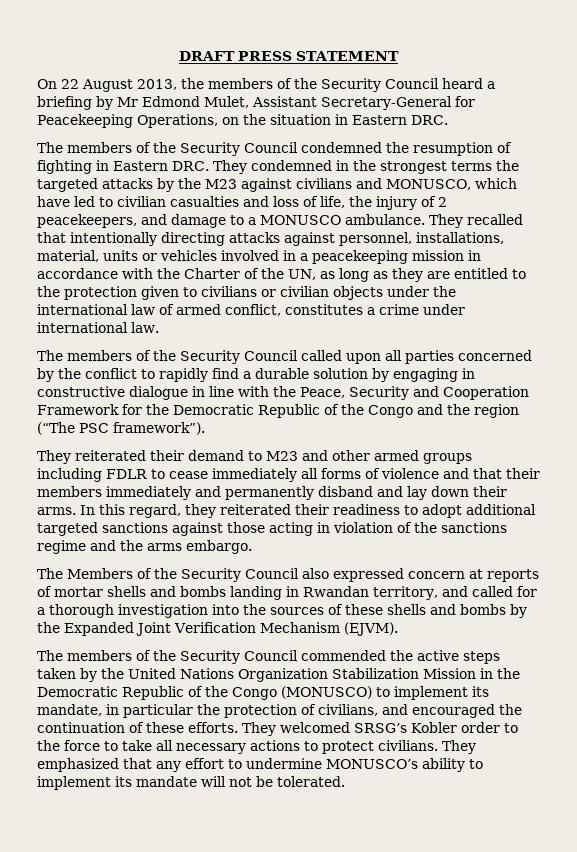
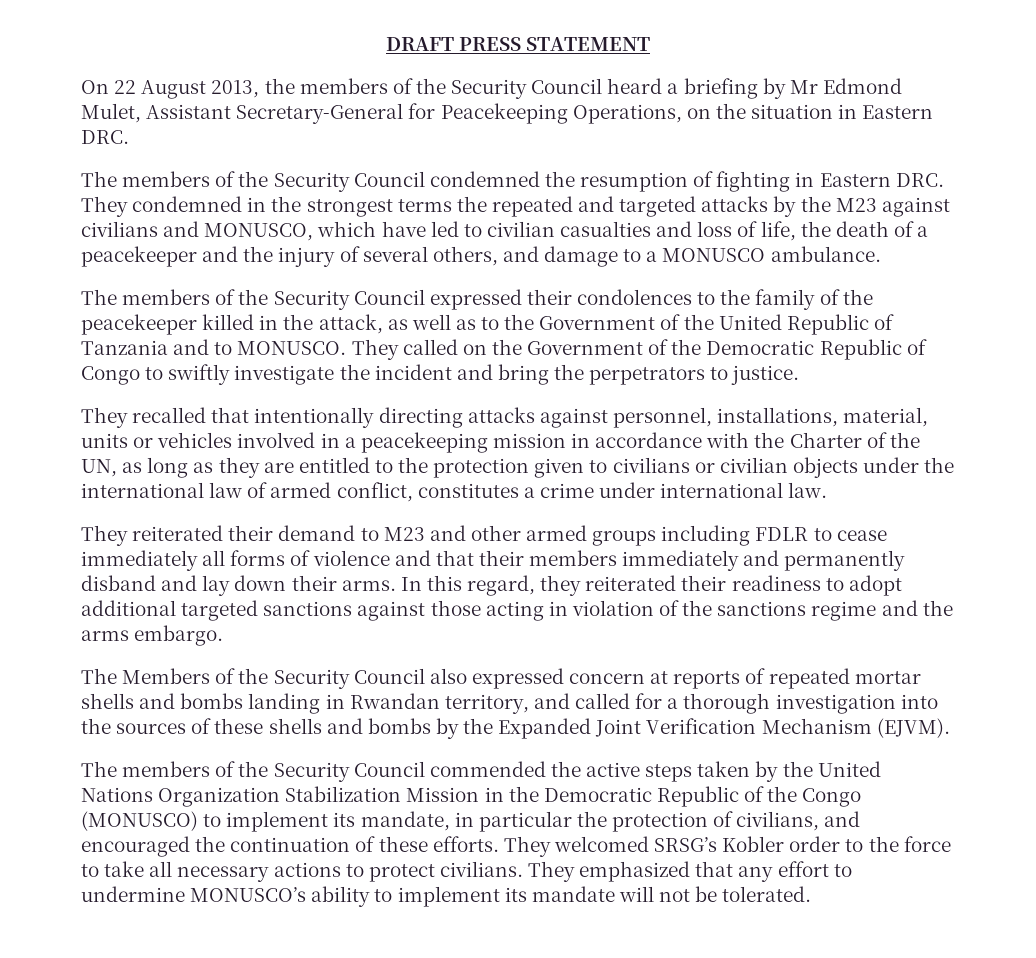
(519, 165) none -> [491,196,615,217] repeated and
[376,196,447,210] [37,214,137,228] injury of 2 peacekeepers, -> [835,221,929,237] [81,246,498,267] death of a peacekeeper and the injury of several others,
(425, 219) none -> [81,289,873,310] [81,314,894,335] [81,339,927,360] [81,364,800,385] // The members of the Security Council expressed their condolences to the family of the peacekeeper killed in the attack, as well as to the Government of the United Republic of Tanzania and to MONUSCO. They called on the Government of the Democratic Republic of Congo to swiftly investigate the incident and bring the perpetrators to justice. //
[37,350,532,364] [37,368,475,382] [37,386,529,400] [37,404,519,418] [37,422,205,435] // The members of the Security Council called upon all parties concerned by the conflict to rapidly find a durable solution by engaging in constructive dialogue in line with the Peace, Security and Cooperation Framework for the Democratic Republic of the Congo and the region (“The PSC framework”). -> (828, 490) none
(52, 591) none -> [768,668,850,689] repeated

